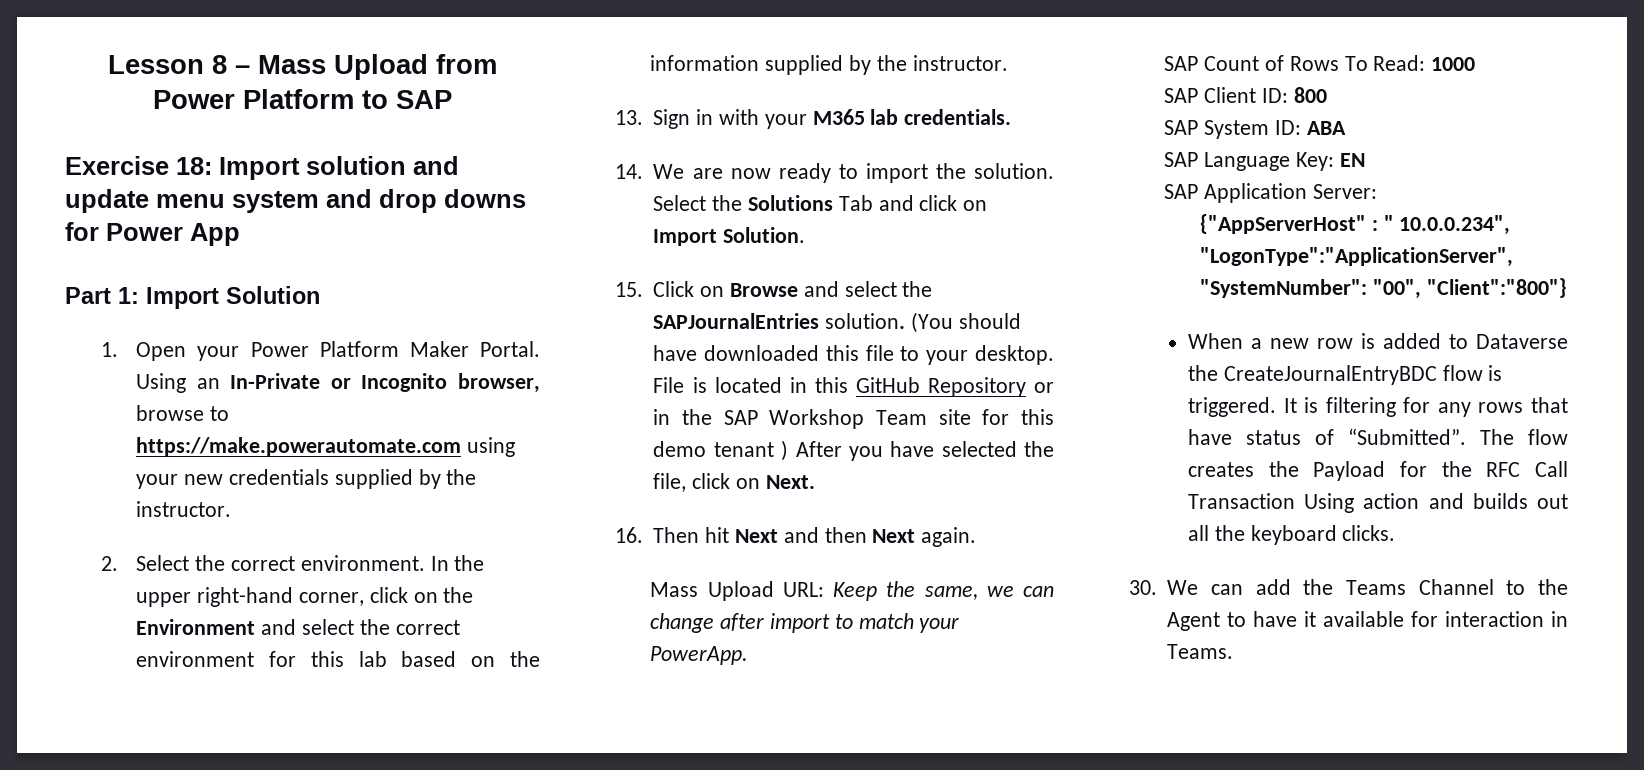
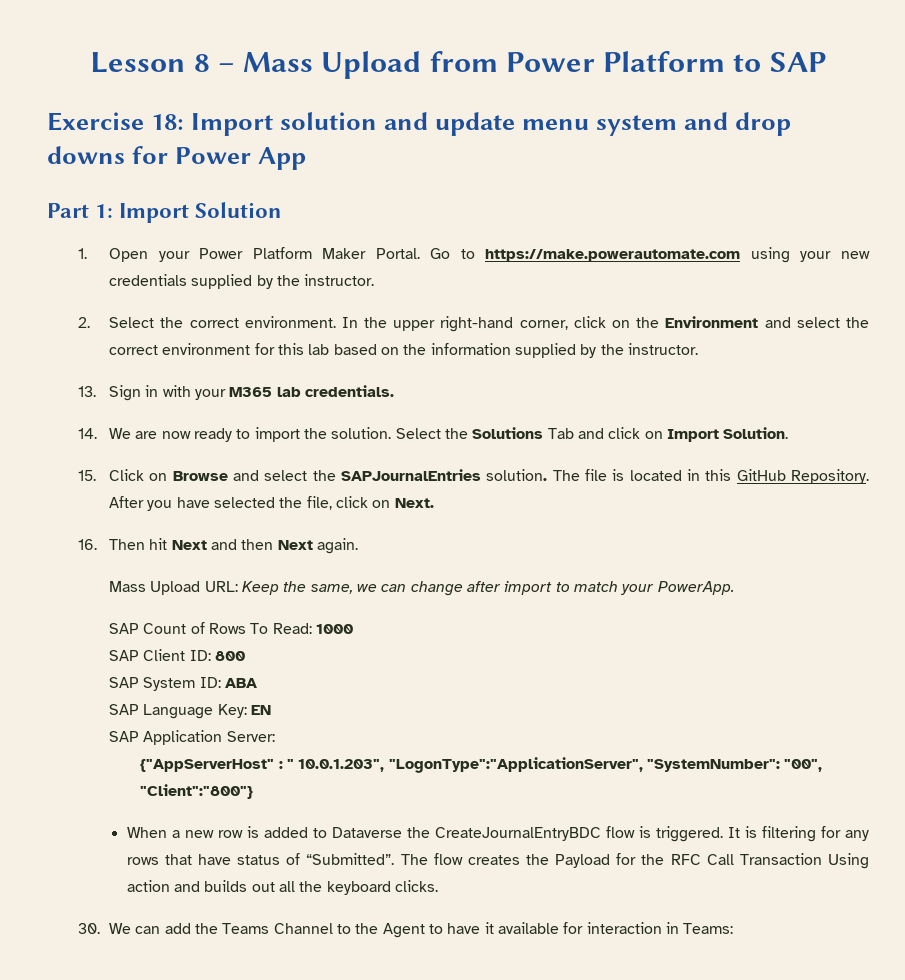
[136,373,540,393] [136,405,205,421] Using an In-Private or Incognito browser, browse -> [430,248,451,259] Go
[911,312,1021,333] [653,345,1054,365] [653,377,685,393] (You should have downloaded this file to your desktop. File -> [552,469,608,481] The file
[927,377,1054,397] [653,409,1054,429] [653,440,789,461] Repository or in the SAP Workshop Team site for this demo tenant ) -> [790,469,869,484] Repository.
[1399,215,1511,235] 10.0.0.234", -> [298,759,385,772] 10.0.1.203",
[1167,644,1234,659] Teams. -> [683,923,734,934] Teams:

